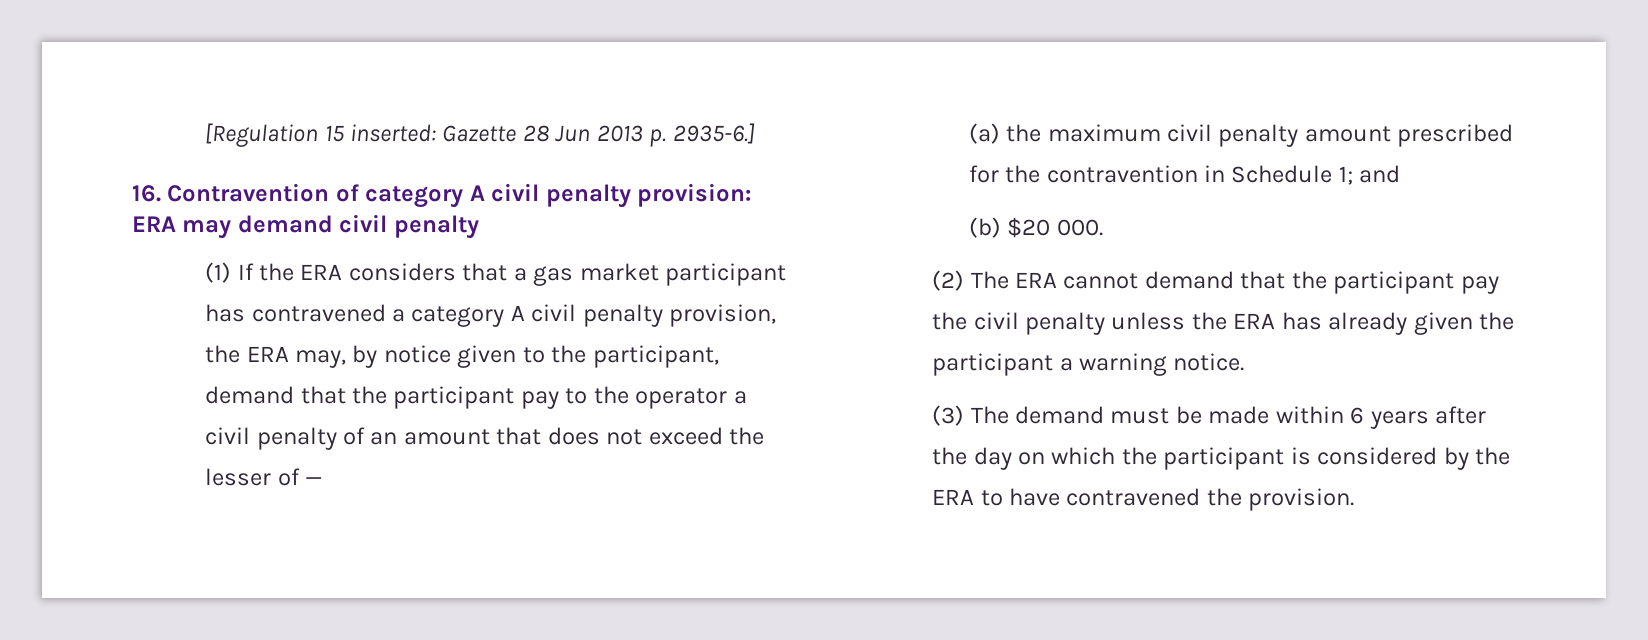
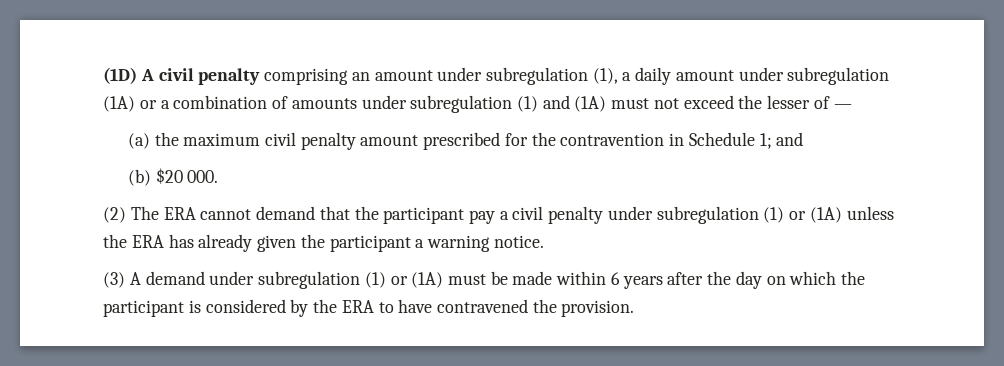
[205,123,755,147] [132,183,752,208] [132,214,479,239] [205,262,787,286] [205,304,777,327] [205,345,719,368] [205,386,747,409] [205,427,600,450] [Regulation 15 inserted: Gazette 28 Jun 2013 p. 2935-6.] // 16. Contravention of category A civil penalty provision: ERA may demand civil penalty // (1) If the ERA considers that a gas market participant has contravened a category A civil penalty provision, the ERA may, by notice given to the participant, demand that the participant pay to the operator a civil penalty of an amount that does -> [103,67,890,85] [103,95,650,113] (1D) A civil penalty comprising an amount under subregulation (1), a daily amount under subregulation (1A) or a combination of amounts under subregulation (1) and (1A) must
[932,312,1106,335] the civil penalty -> [499,206,842,224] a civil penalty under subregulation (1) or (1A)
[970,406,1105,424] The demand -> [129,271,444,289] A demand under subregulation (1) or (1A)

